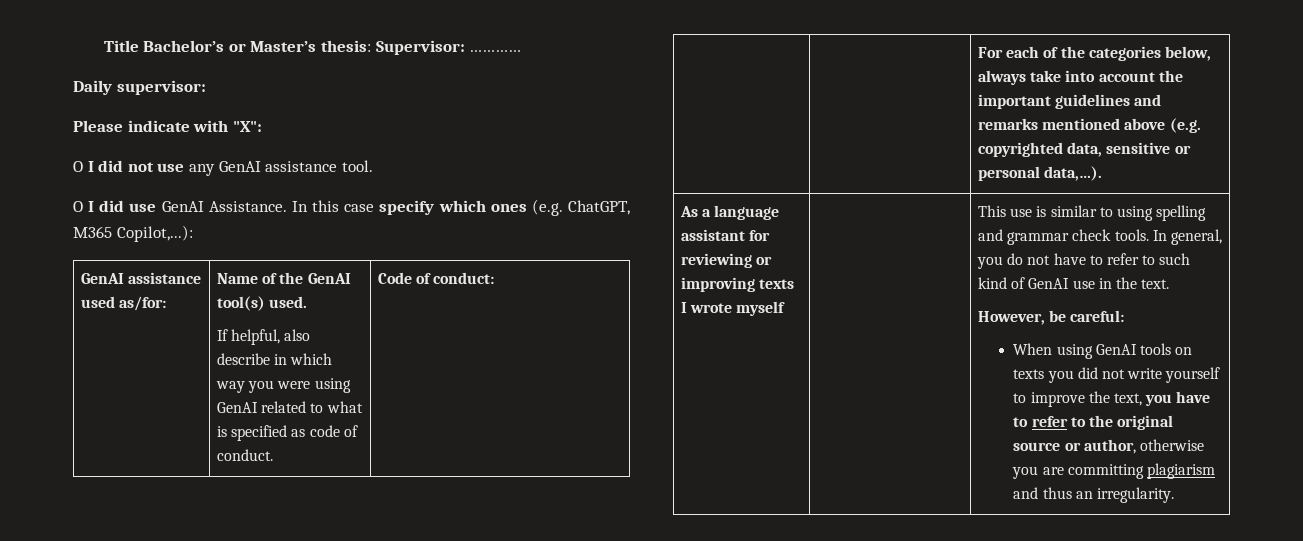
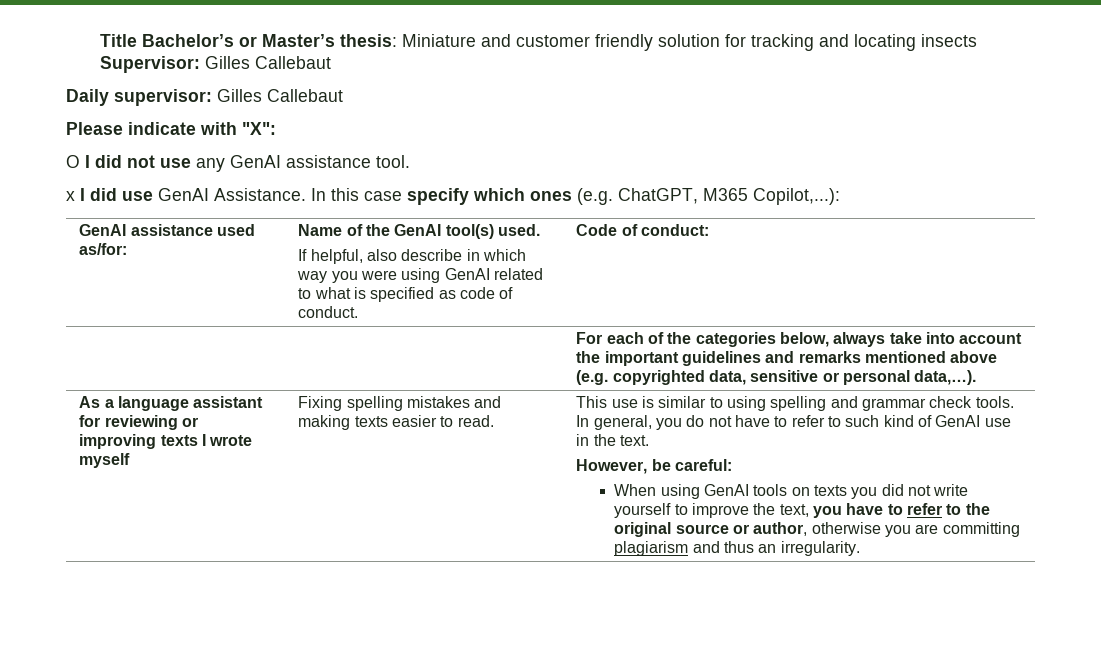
[375,40,522,55] Supervisor: ………… -> [401,34,977,51] [99,56,331,73] Miniature and customer friendly solution for tracking and locating insects Supervisor: Gilles Callebaut
(206, 87) none -> [217,89,343,102] Gilles Callebaut
[73,201,83,212] O -> [66,191,75,201] x
(786, 308) none -> [298,396,502,411] [298,415,494,430] Fixing spelling mistakes and making texts easier to read.

